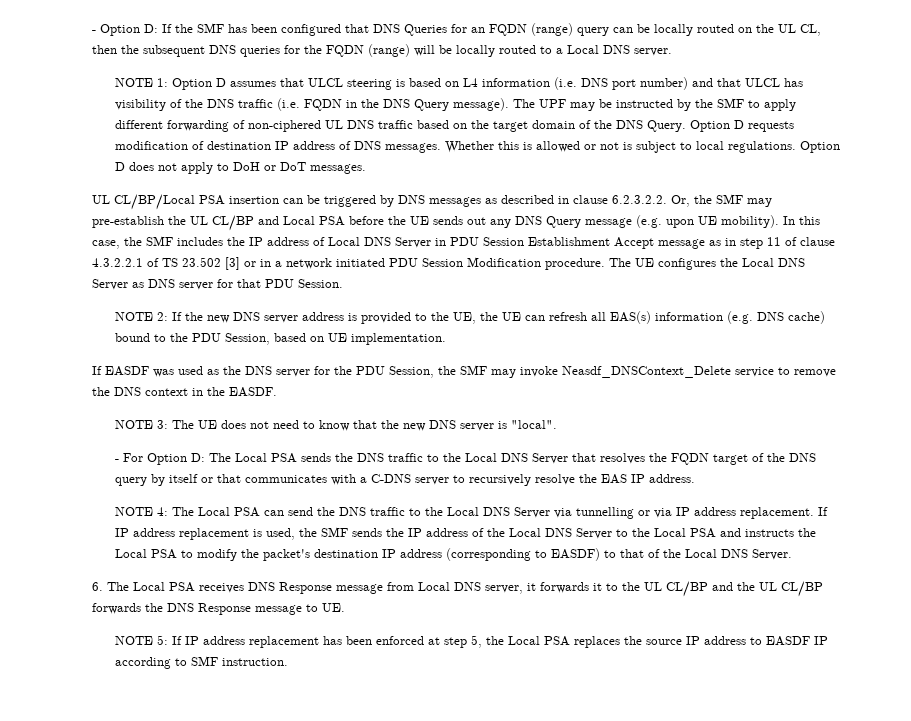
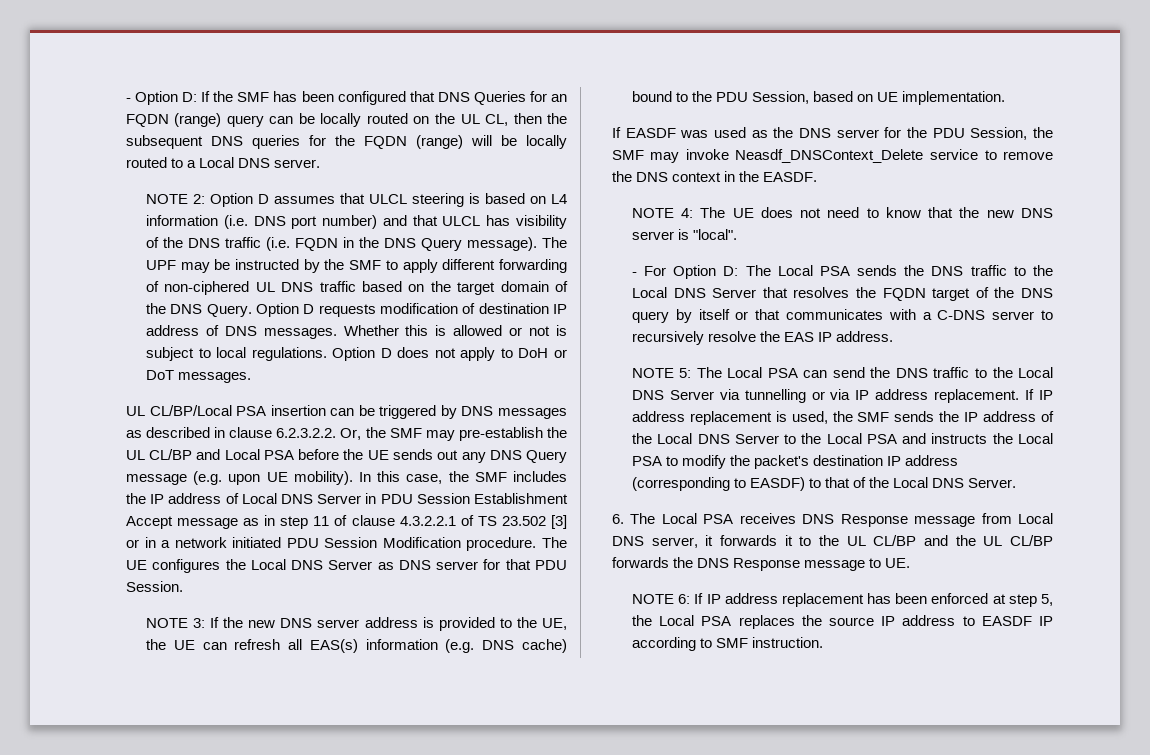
[156,78,168,87] 1: -> [192,194,205,204] 2:
[156,312,168,321] 2: -> [193,618,206,628] 3:
[156,420,168,429] 3: -> [681,208,694,218] 4:
[156,507,168,516] 4: -> [679,368,692,378] 5:
[156,635,168,645] 5: -> [678,594,691,604] 6:

